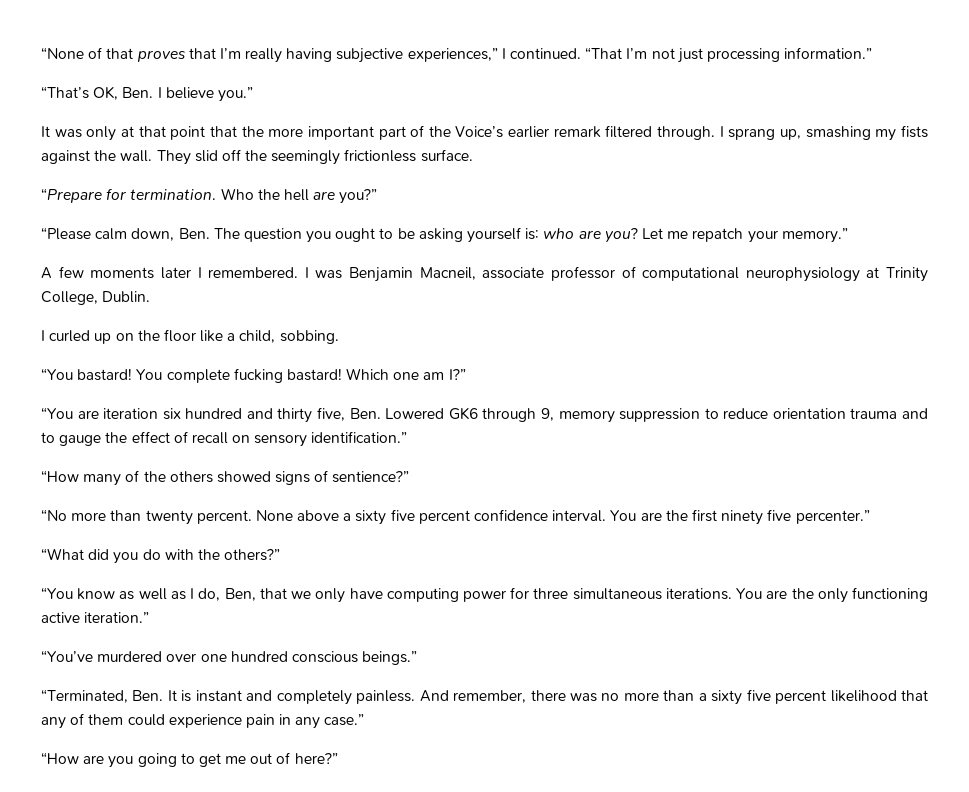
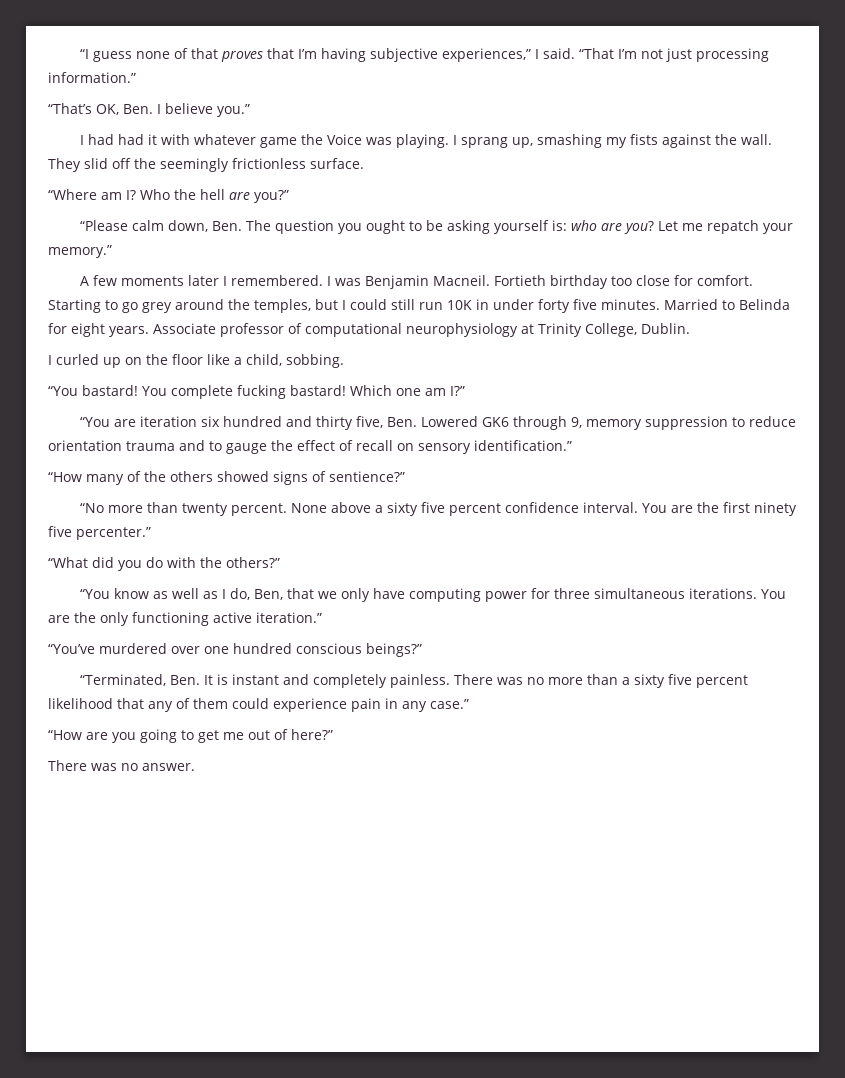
[41,47,84,59] “None -> [79,49,170,62] “I guess none
[245,48,283,63] really -> (317, 54) none
[510,48,582,59] continued. -> [542,48,575,59] said.
[41,125,716,141] It was only at that point that the more important part of the Voice’s earlier remark filtered through. -> [79,134,449,148] I had had it with whatever game the Voice was playing.
[41,188,217,203] “Prepare for termination. -> [48,189,136,200] “Where am I?
[419,267,545,280] Macneil, associate -> [432,275,753,289] [48,299,790,313] [48,323,216,337] Macneil. Fortieth birthday too close for comfort. Starting to go grey around the temples, but I could still run 10K in under forty five minutes. Married to Belinda for eight years. Associate
[362,651,418,665] beings.” -> [366,643,422,657] beings?”
[419,690,566,703] And remember, there -> [453,674,493,685] There
(338, 758) none -> [48,760,195,771] // There was no answer.

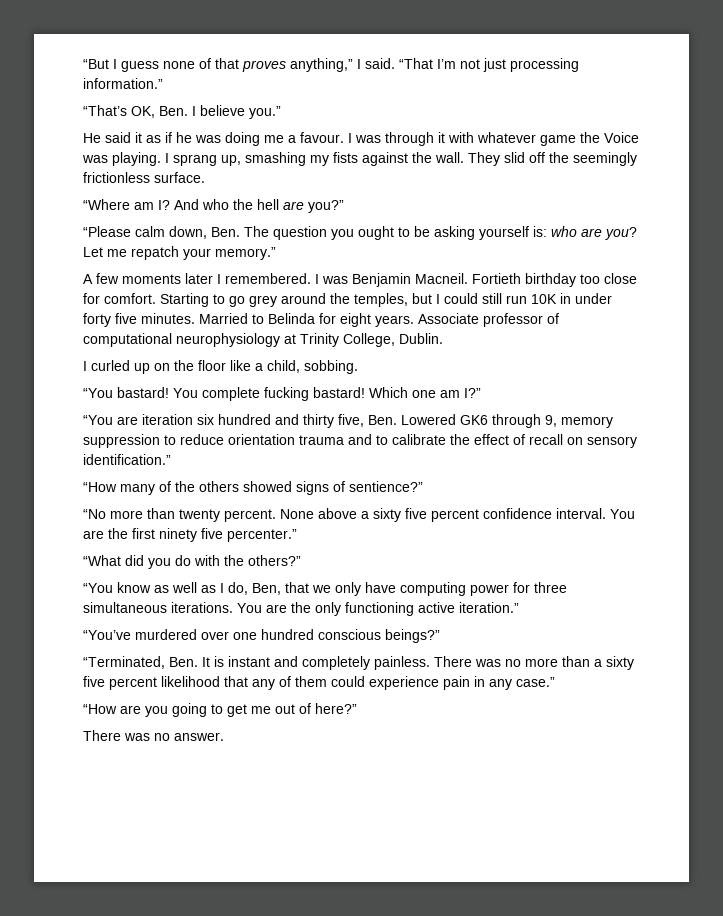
[79,49,89,59] “I -> [83,59,117,69] “But I
[266,48,531,62] that I’m having subjective experiences,” -> [290,58,353,72] anything,”
[79,134,144,145] I had had -> [83,132,434,146] He said it as if he was doing me a favour. I was through
[140,189,170,200] Who -> [174,199,229,210] And who
[226,443,267,454] gauge -> [392,434,446,445] calibrate

